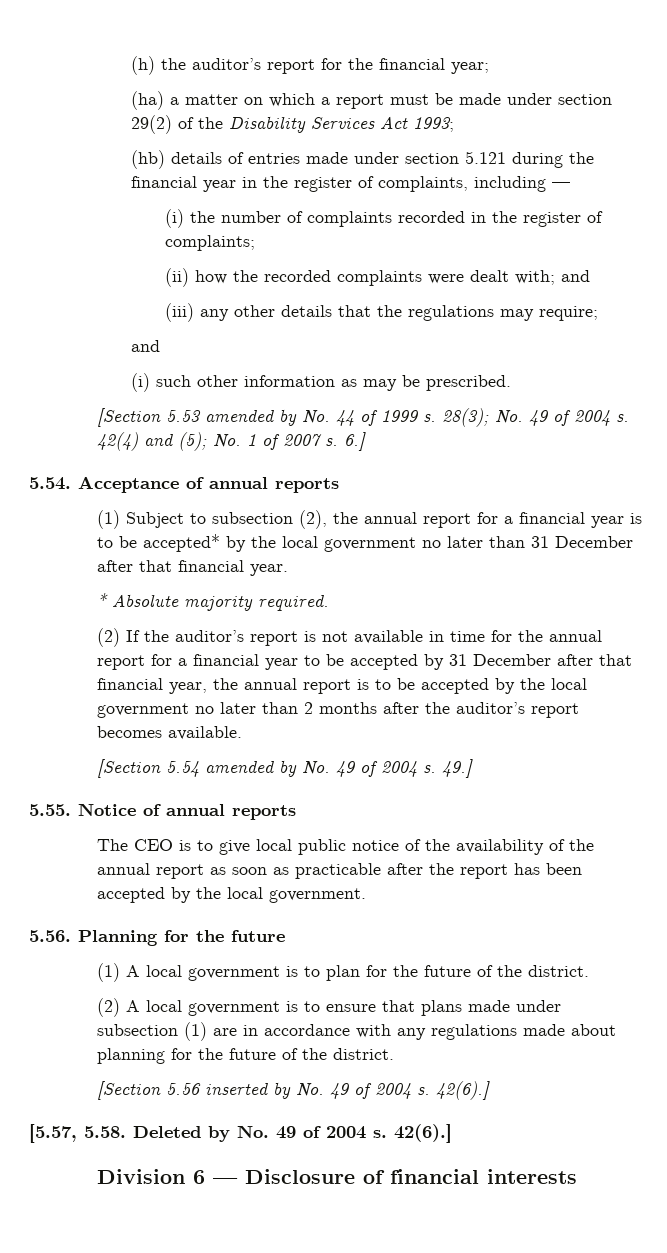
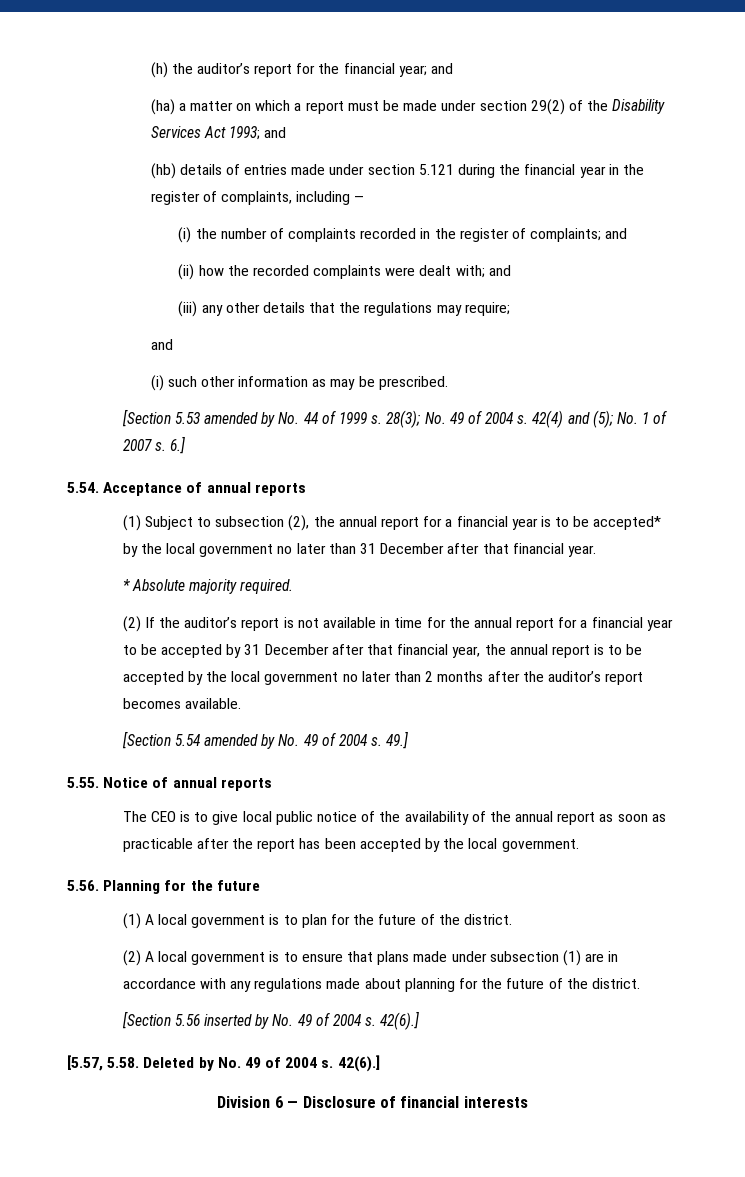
(489, 68) none -> [430,63,453,74] and
(454, 124) none -> [264,127,287,138] and
(255, 243) none -> [605,228,628,239] and

